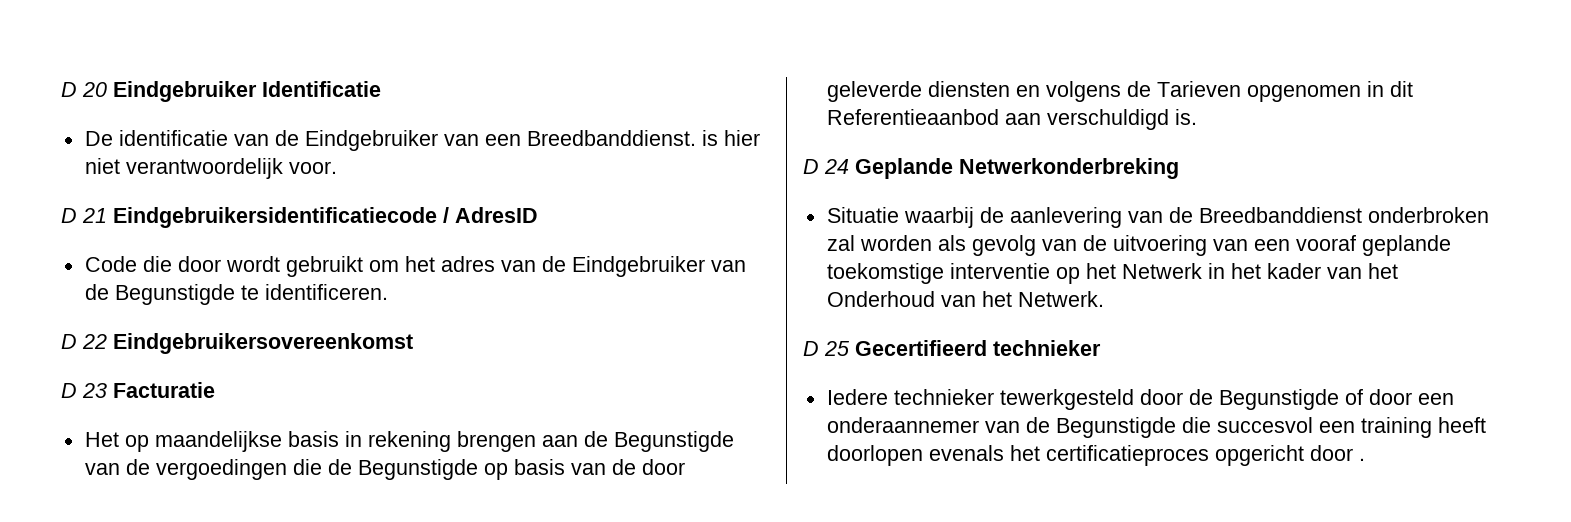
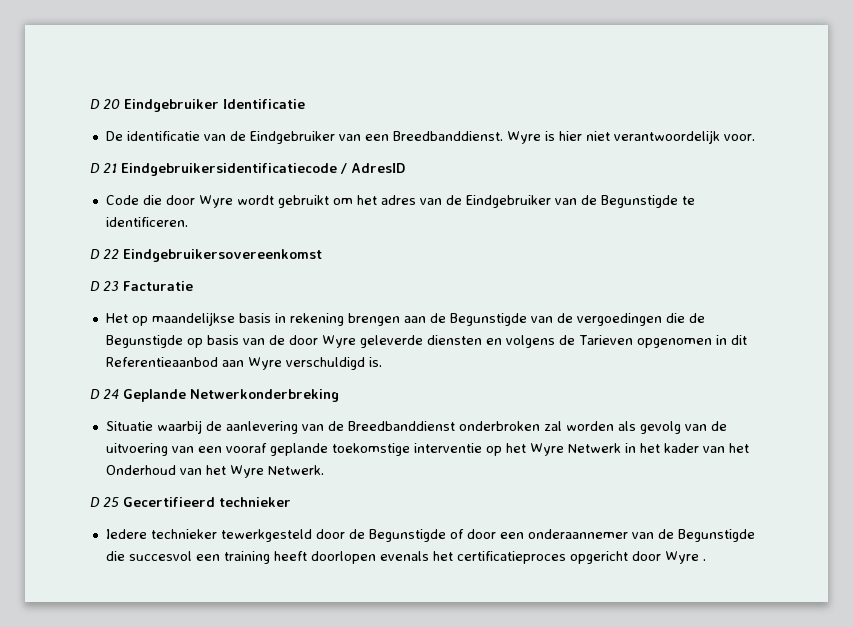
(696, 138) none -> [506,131,541,144] Wyre
(221, 264) none -> [198,195,233,208] Wyre
(685, 467) none -> [321,335,356,348] Wyre
(1041, 119) none -> [247,357,282,370] Wyre
(1116, 271) none -> [529,443,564,456] Wyre
(1012, 299) none -> [229,465,264,478] Wyre
(1353, 453) none -> [664,551,699,564] Wyre

